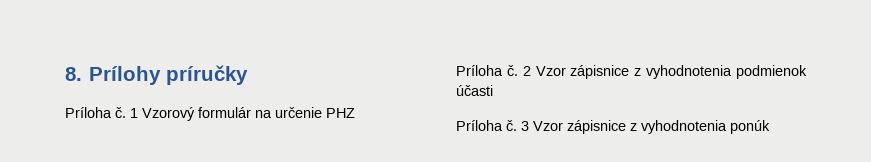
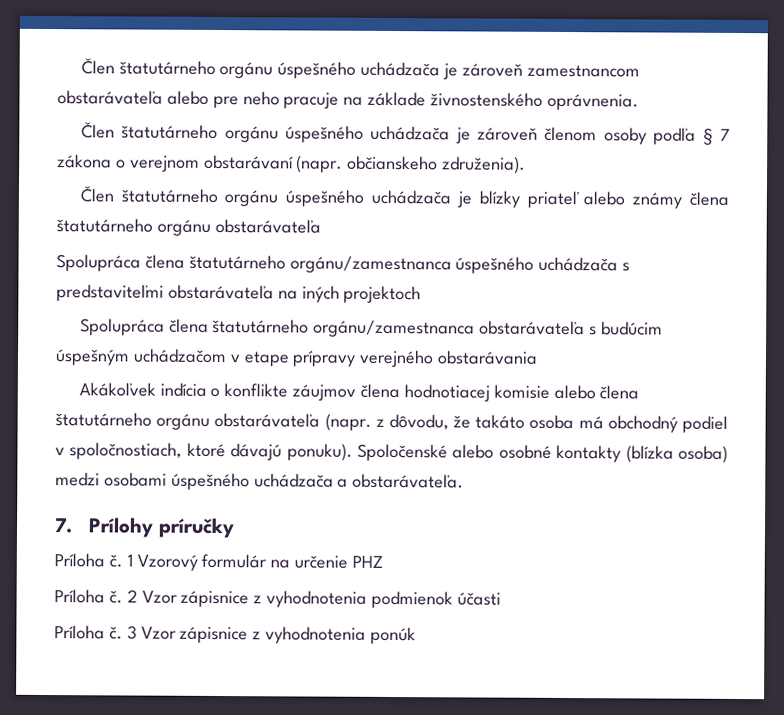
[65,67,82,81] 8. -> [80,58,640,80] [57,90,639,111] [80,122,730,145] [57,154,527,174] [79,186,730,209] [56,218,321,236] [56,254,631,274] [56,284,422,304] [79,318,663,338] [55,348,539,368] [78,382,640,402] [55,412,728,433] [55,442,728,463] [55,472,465,491] [54,518,73,534] Člen štatutárneho orgánu úspešného uchádzača je zároveň zamestnancom obstarávateľa alebo pre neho pracuje na základe živnostenského oprávnenia. // Člen štatutárneho orgánu úspešného uchádzača je zároveň členom osoby podľa § 7 zákona o verejnom obstarávaní (napr. občianskeho združenia). // Člen štatutárneho orgánu úspešného uchádzača je blízky priateľ alebo známy člena štatutárneho orgánu obstarávateľa // Spolupráca člena štatutárneho orgánu/zamestnanca úspešného uchádzača s predstaviteľmi obstarávateľa na iných projektoch // Spolupráca člena štatutárneho orgánu/zamestnanca obstarávateľa s budúcim úspešným uchádzačom v etape prípravy verejného obstarávania // Akákoľvek indícia o konflikte záujmov člena hodnotiacej komisie alebo člena štatutárneho orgánu obstarávateľa (napr. z dôvodu, že takáto osoba má obchodný podiel v spoločnostiach, ktoré dávajú ponuku). Spoločenské alebo osobné kontakty (blízka osoba) medzi osobami úspešného uchádzača a obstarávateľa. // 7.

